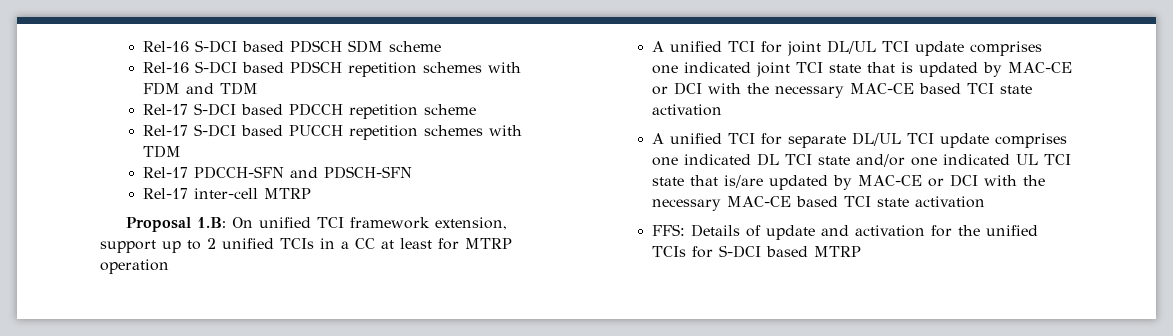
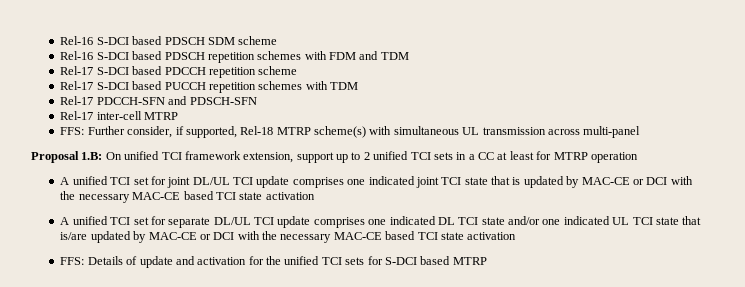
(312, 193) none -> [60,126,641,138] // FFS: Further consider, if supported, Rel-18 MTRP scheme(s) with simultaneous UL transmission across multi-panel
[280,238,314,249] TCIs -> [410,152,453,160] TCI sets
(756, 46) none -> [133,177,149,185] set
(756, 138) none -> [133,217,149,225] set
[652,246,687,257] TCIs -> [321,257,365,265] TCI sets

